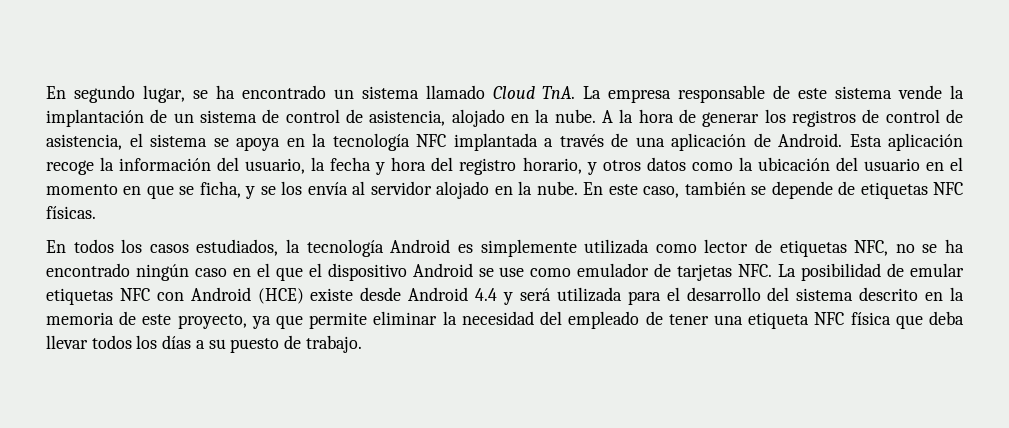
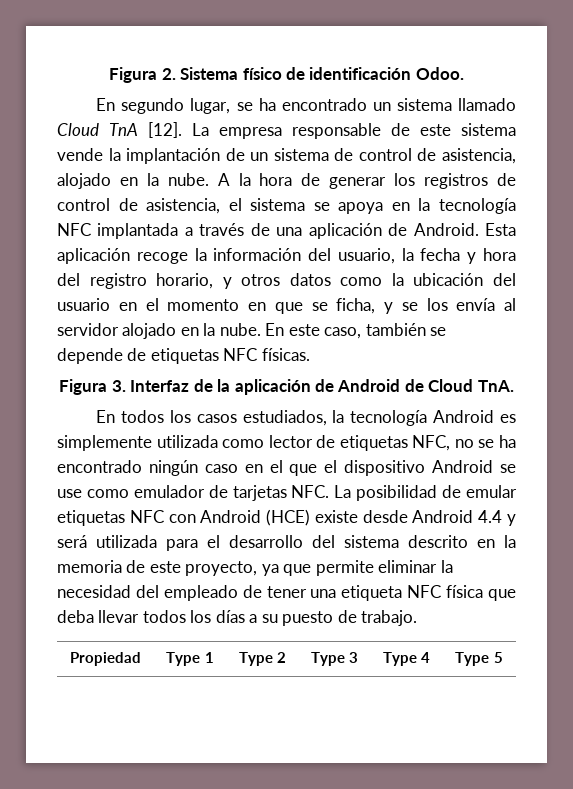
(46, 92) none -> [109,67,464,83] Figura 2. Sistema físico de identificación Odoo. //
[542,86,576,99] TnA. -> [109,122,182,138] TnA [12].
(96, 212) none -> [59,379,514,395] // Figura 3. Interfaz de la aplicación de Android de Cloud TnA.
(362, 344) none -> [70,652,141,666] [166,652,214,666] [238,652,287,666] [310,652,359,666] [382,652,431,666] [455,652,503,666] // Propiedad | Type 1 | Type 2 | Type 3 | Type 4 | Type 5

